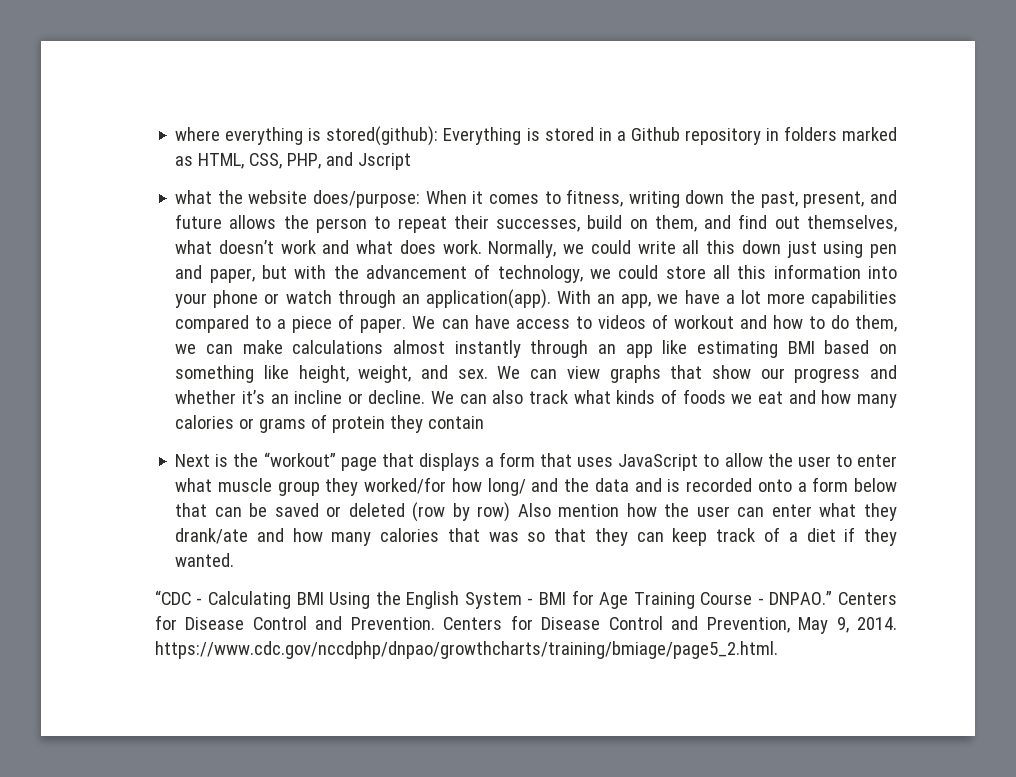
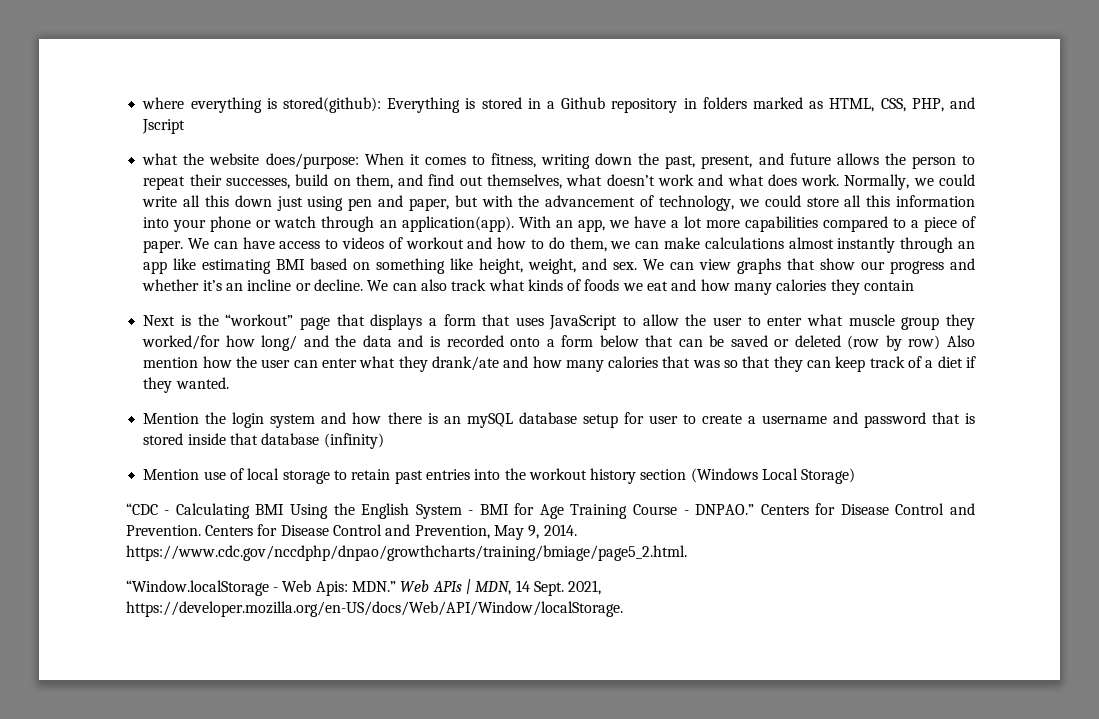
[239,414,386,433] or grams of protein -> (827, 285) none
(235, 560) none -> [143,412,976,428] [143,433,384,449] [143,468,856,484] // Mention the login system and how there is an mySQL database setup for user to create a username and password that is stored inside that database (infinity) // Mention use of local storage to retain past entries into the workout history section (Windows Local Storage)
(778, 650) none -> [125,579,602,596] [125,601,623,617] // “Window.localStorage - Web Apis: MDN.” Web APIs | MDN, 14 Sept. 2021, https://developer.mozilla.org/en-US/docs/Web/API/Window/localStorage.

